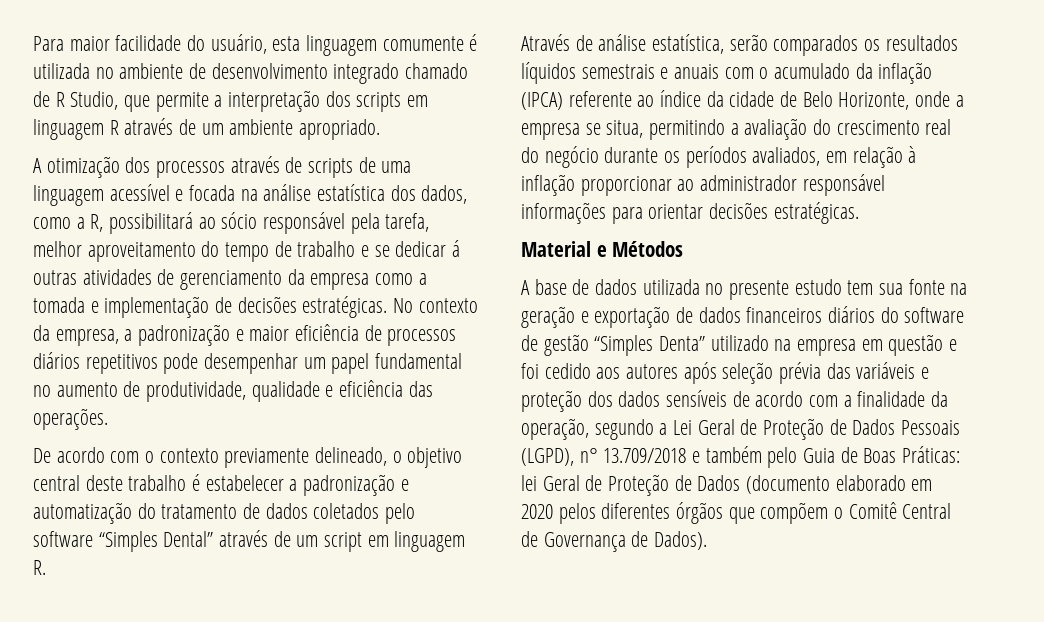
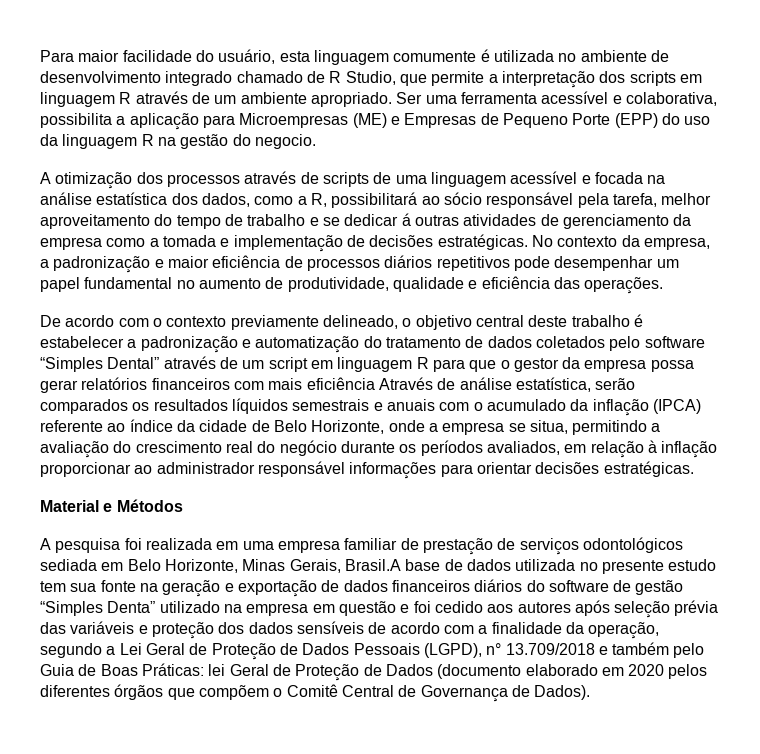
(381, 129) none -> [396,91,717,106] [40,113,711,130] [40,134,316,149] Ser uma ferramenta acessível e colaborativa, possibilita a aplicação para Microempresas (ME) e Empresas de Pequeno Porte (EPP) do uso da linguagem R na gestão do negocio.
[33,560,46,575] R. // -> [416,357,694,372] [40,377,375,393] R para que o gestor da empresa possa gerar relatórios financeiros com mais eficiência
(530, 287) none -> [55,537,683,555] [40,559,401,573] pesquisa foi realizada em uma empresa familiar de prestação de serviços odontológicos sediada em Belo Horizonte, Minas Gerais, Brasil.A

